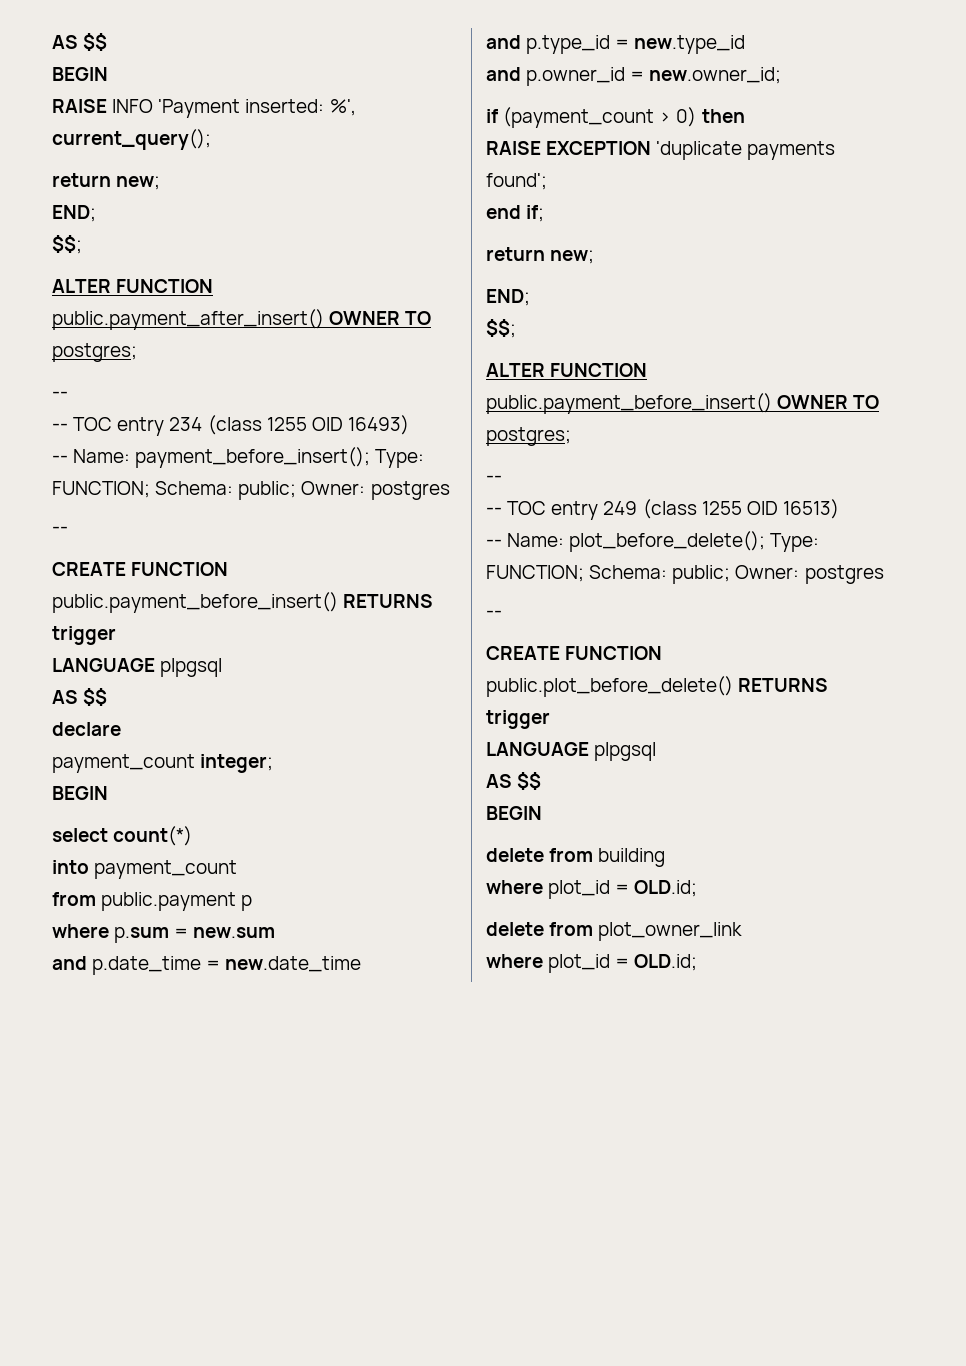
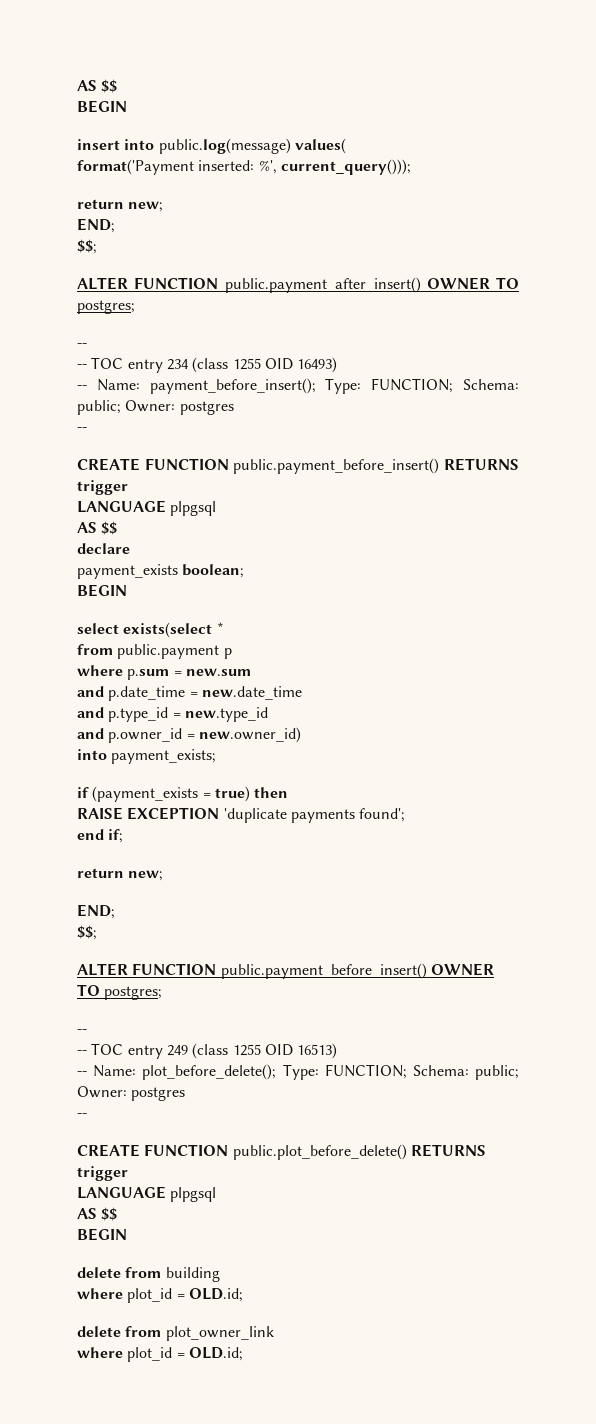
[52,33,108,51] [52,67,108,81] [52,99,241,118] AS $$ // BEGIN // RAISE INFO 'Payment -> [77,79,118,93] [77,100,127,113] [77,138,346,154] [77,159,194,175] AS $$ // BEGIN // insert into public.log(message) values( // format('Payment
[52,129,211,150] current_query(); -> [280,159,411,175] current_query()));
[52,754,274,773] payment_count integer; -> [77,564,245,579] payment_exists boolean;
[113,826,193,846] [52,860,238,879] count(*) // into payment_count -> [123,622,224,638] exists(select *
[649,67,782,84] [486,107,697,128] new.owner_id; // if (payment_count > 0) -> [198,727,301,743] [77,749,217,764] [77,786,250,802] new.owner_id) // into payment_exists; // if (payment_exists = true)

